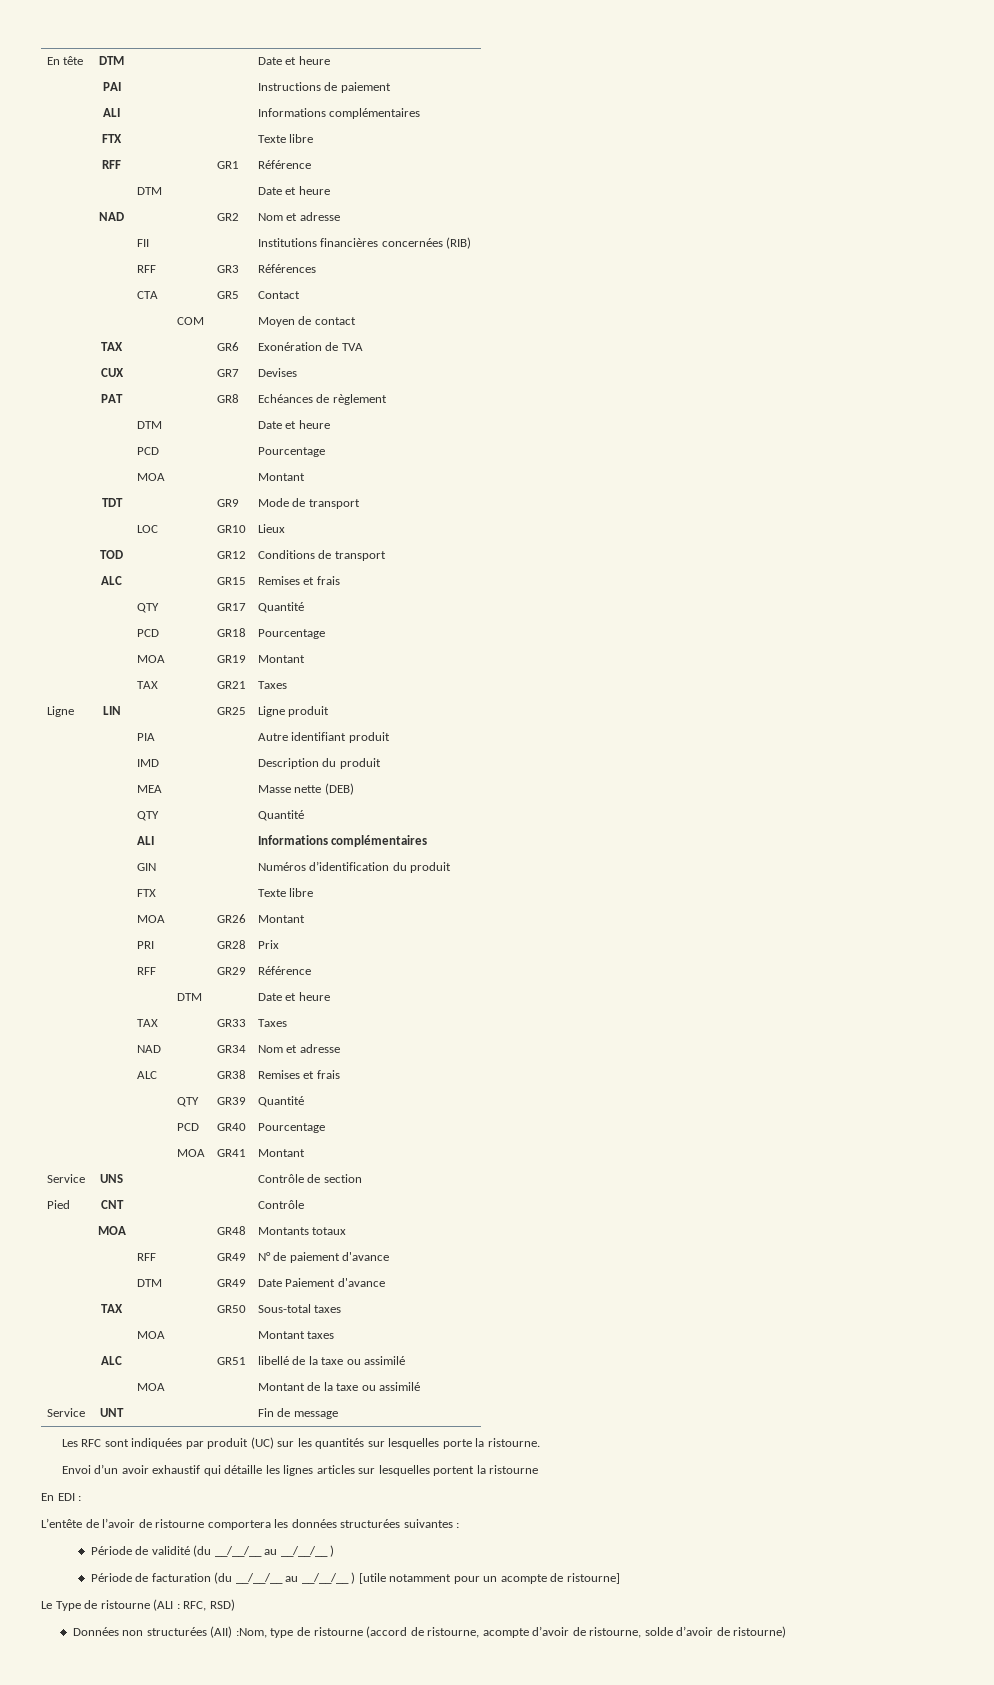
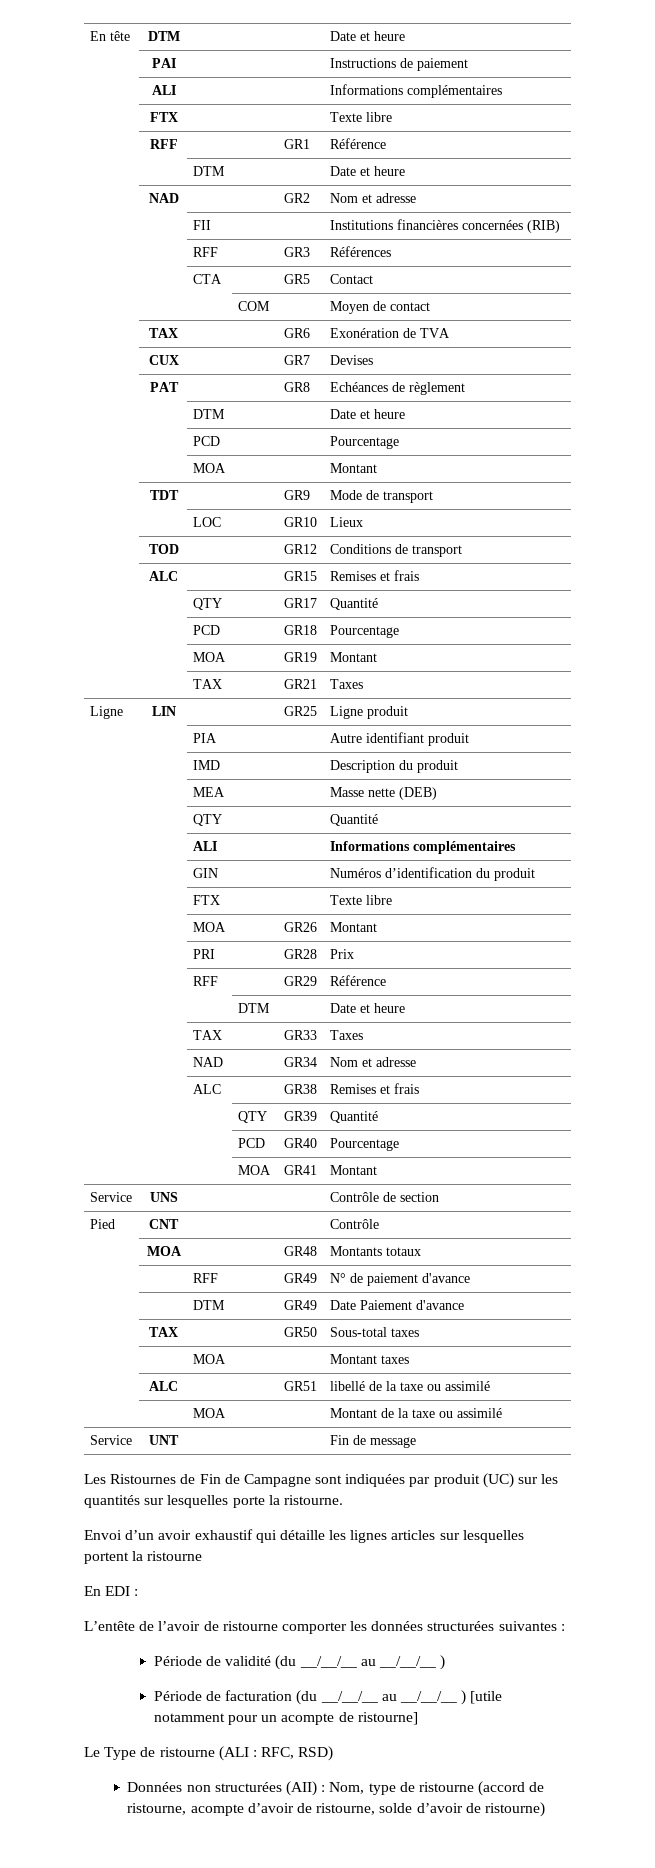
[81,1439,102,1447] RFC -> [110,1474,311,1487] Ristournes de Fin de Campagne
[207,1520,271,1530] comportera -> [281,1622,347,1634] comporter
[235,1628,267,1638] :Nom, -> [321,1782,365,1794] : Nom,

